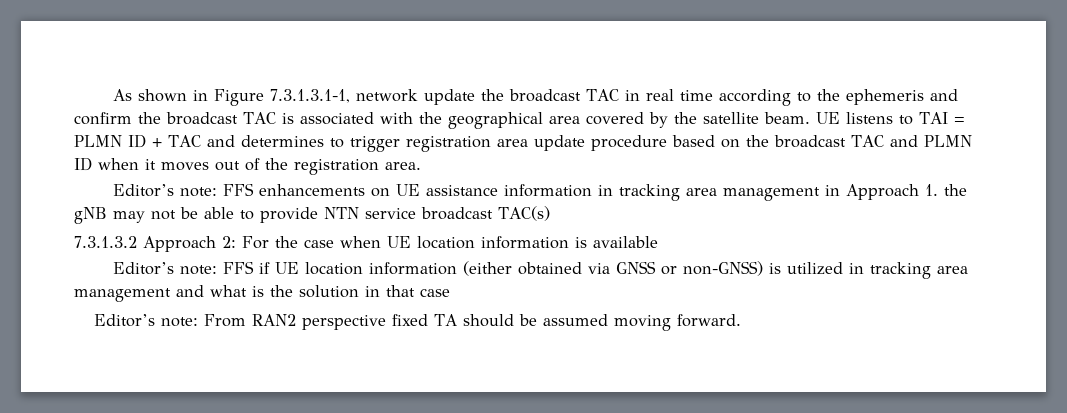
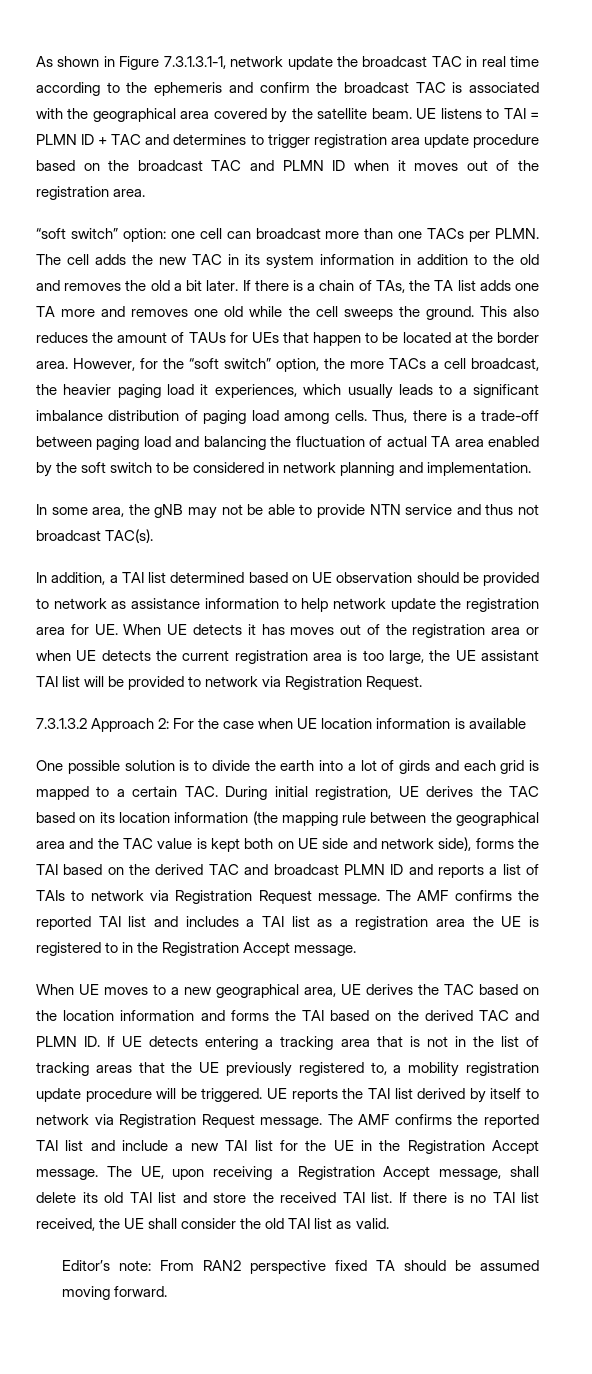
[112,183,938,201] Editor’s note: FFS enhancements on UE assistance information in tracking area management in Approach 1. -> [36,228,540,242] [36,254,539,269] [36,280,540,293] [36,306,539,320] [36,332,540,346] [36,358,539,372] [36,384,540,399] [36,410,539,424] [36,436,539,450] [36,462,531,477] [36,504,125,517] “soft switch” option: one cell can broadcast more than one TACs per PLMN. The cell adds the new TAC in its system information in addition to the old and removes the old a bit later. If there is a chain of TAs, the TA list adds one TA more and removes one old while the cell sweeps the ground. This also reduces the amount of TAUs for UEs that happen to be located at the border area. However, for the “soft switch” option, the more TACs a cell broadcast, the heavier paging load it experiences, which usually leads to a significant imbalance distribution of paging load among cells. Thus, there is a trade-off between paging load and balancing the fluctuation of actual TA area enabled by the soft switch to be considered in network planning and implementation. // In some area,
[421,206,550,221] broadcast TAC(s) -> [456,504,540,515] [36,529,154,543] [36,572,539,586] [36,598,539,612] [36,624,539,638] [36,650,539,664] [36,676,423,690] and thus not broadcast TAC(s). // In addition, a TAI list determined based on UE observation should be provided to network as assistance information to help network update the registration area for UE. When UE detects it has moves out of the registration area or when UE detects the current registration area is too large, the UE assistant TAI list will be provided to network via Registration Request.
[112,261,968,279] [74,285,450,302] Editor’s note: FFS if UE location information (either obtained via GNSS or non-GNSS) is utilized in tracking area management and what is the solution in that case -> [36,760,539,774] [36,786,539,800] [36,811,539,826] [36,837,539,852] [36,864,539,878] [36,890,539,904] [36,916,540,930] [36,942,357,956] [36,984,539,998] [36,1010,540,1021] [36,1036,539,1050] [36,1062,539,1077] [36,1088,540,1103] [36,1114,539,1128] [36,1140,539,1154] [36,1166,539,1180] [36,1192,539,1203] [36,1218,389,1231] One possible solution is to divide the earth into a lot of girds and each grid is mapped to a certain TAC. During initial registration, UE derives the TAC based on its location information (the mapping rule between the geographical area and the TAC value is kept both on UE side and network side), forms the TAI based on the derived TAC and broadcast PLMN ID and reports a list of TAIs to network via Registration Request message. The AMF confirms the reported TAI list and includes a TAI list as a registration area the UE is registered to in the Registration Accept message. // When UE moves to a new geographical area, UE derives the TAC based on the location information and forms the TAI based on the derived TAC and PLMN ID. If UE detects entering a tracking area that is not in the list of tracking areas that the UE previously registered to, a mobility registration update procedure will be triggered. UE reports the TAI list derived by itself to network via Registration Request message. The AMF confirms the reported TAI list and include a new TAI list for the UE in the Registration Accept message. The UE, upon receiving a Registration Accept message, shall delete its old TAI list and store the received TAI list. If there is no TAI list received, the UE shall consider the old TAI list as valid.

